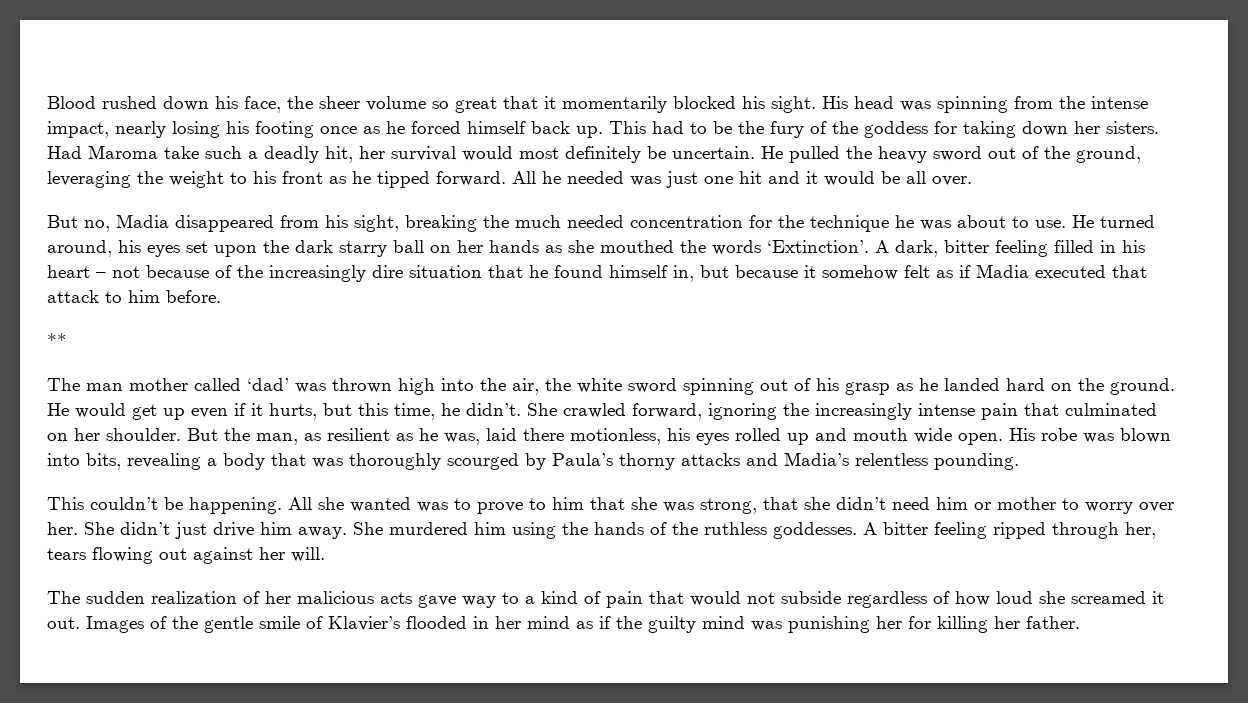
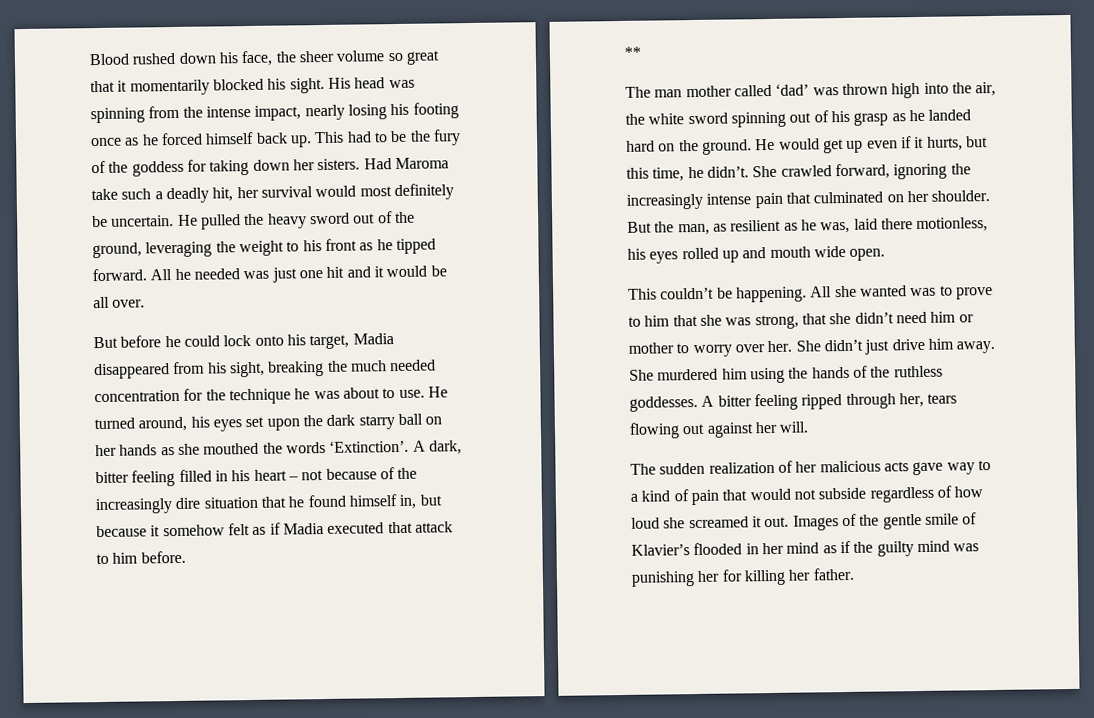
[84,220,110,232] no, -> [120,334,350,350] before he could lock onto his target,
[1009,428,1171,443] [47,452,1019,470] His robe was blown into bits, revealing a body that was thoroughly scourged by Paula’s thorny attacks and Madia’s relentless pounding. -> (886, 254) none

